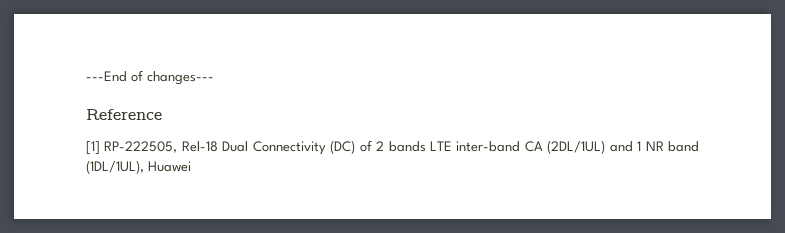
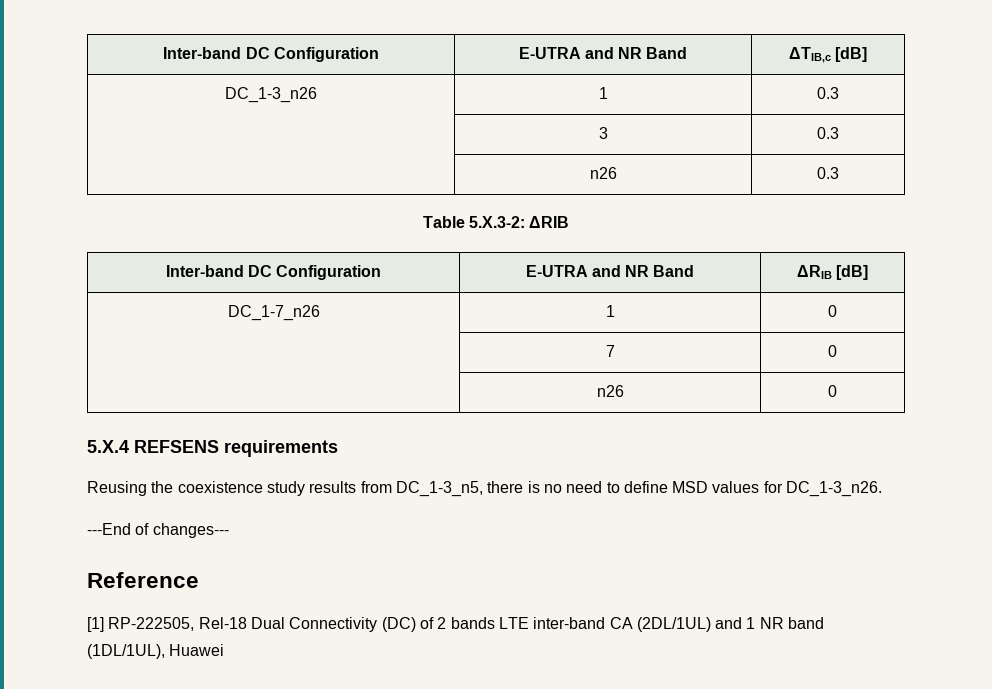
(86, 76) none -> [163,47,379,62] [518,47,688,59] [788,47,868,63] [225,87,317,103] [598,87,608,99] [817,87,839,99] [598,127,608,139] [817,127,839,139] [589,167,617,179] [817,167,839,179] [422,216,570,228] [165,265,382,280] [525,265,695,277] [796,265,869,280] [227,305,320,321] [605,305,615,317] [828,305,837,317] [605,345,615,357] [828,345,837,357] [596,385,624,397] [828,385,837,397] [87,440,338,457] [87,481,883,497] Inter-band DC Configuration | E-UTRA and NR Band | ΔTIB,c [dB] // DC_1-3_n26 | 1 | 0.3 // | 3 | 0.3 // | n26 | 0.3 // Table 5.X.3-2: ΔRIB // Inter-band DC Configuration | E-UTRA and NR Band | ΔRIB [dB] // DC_1-7_n26 | 1 | 0 // | 7 | 0 // | n26 | 0 // 5.X.4 REFSENS requirements // Reusing the coexistence study results from DC_1-3_n5, there is no need to define MSD values for DC_1-3_n26. //

